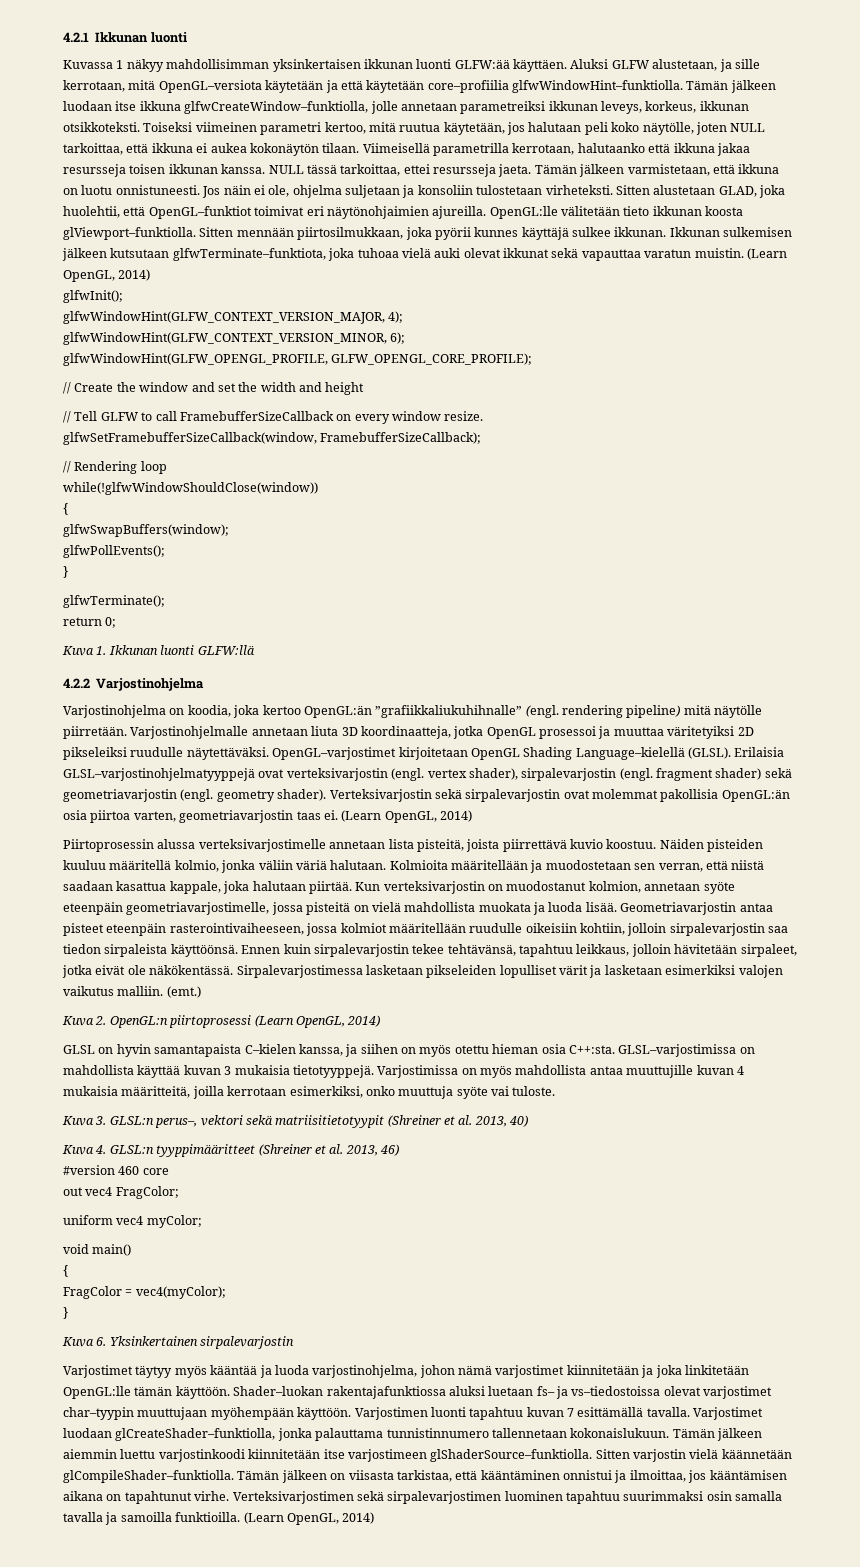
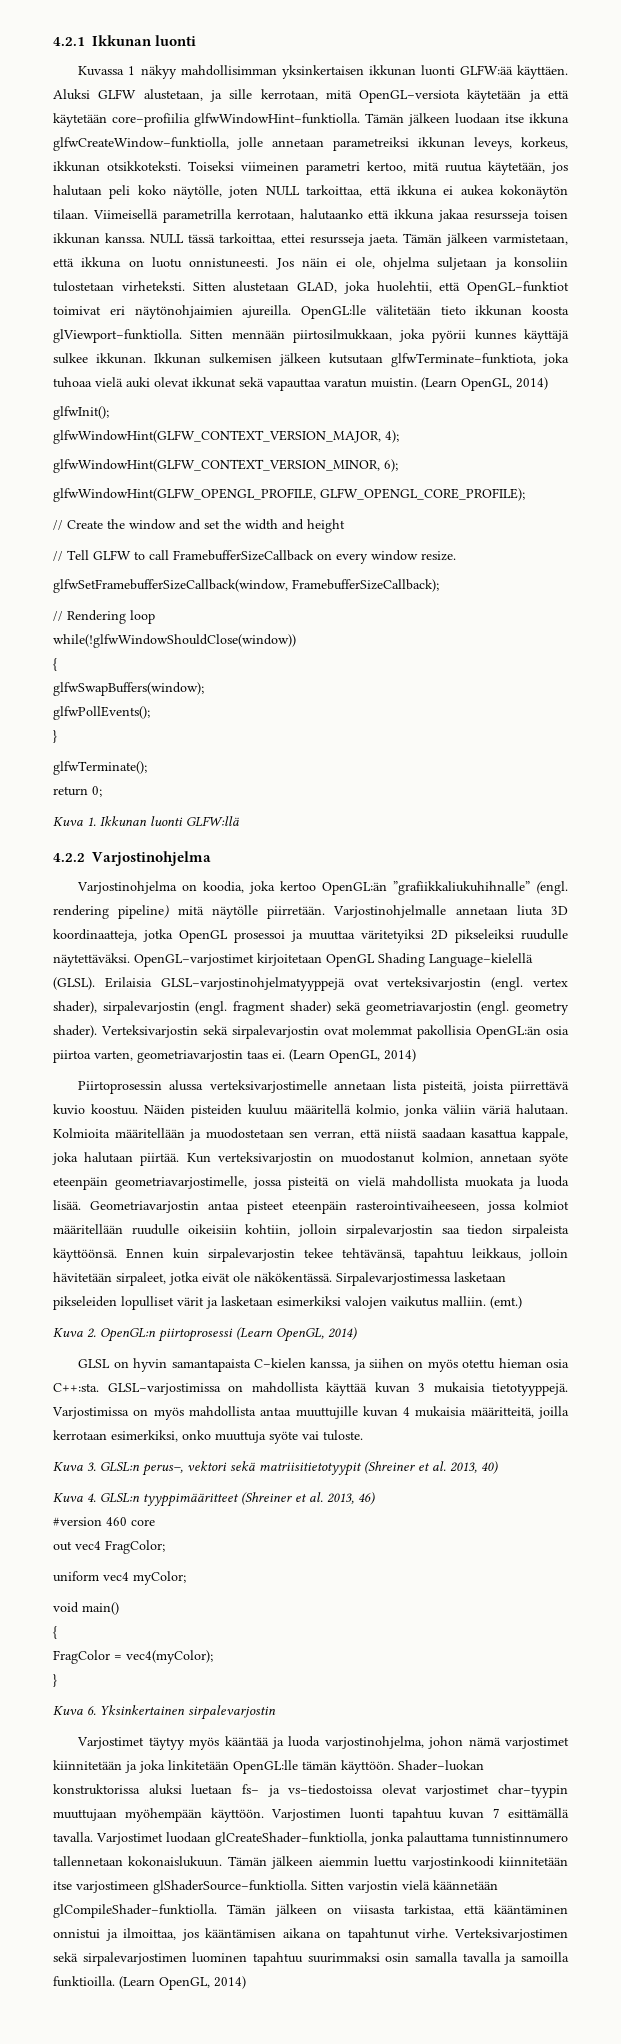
[326,1386,446,1399] rakentajafunktiossa -> [53,1784,140,1795] konstruktorissa

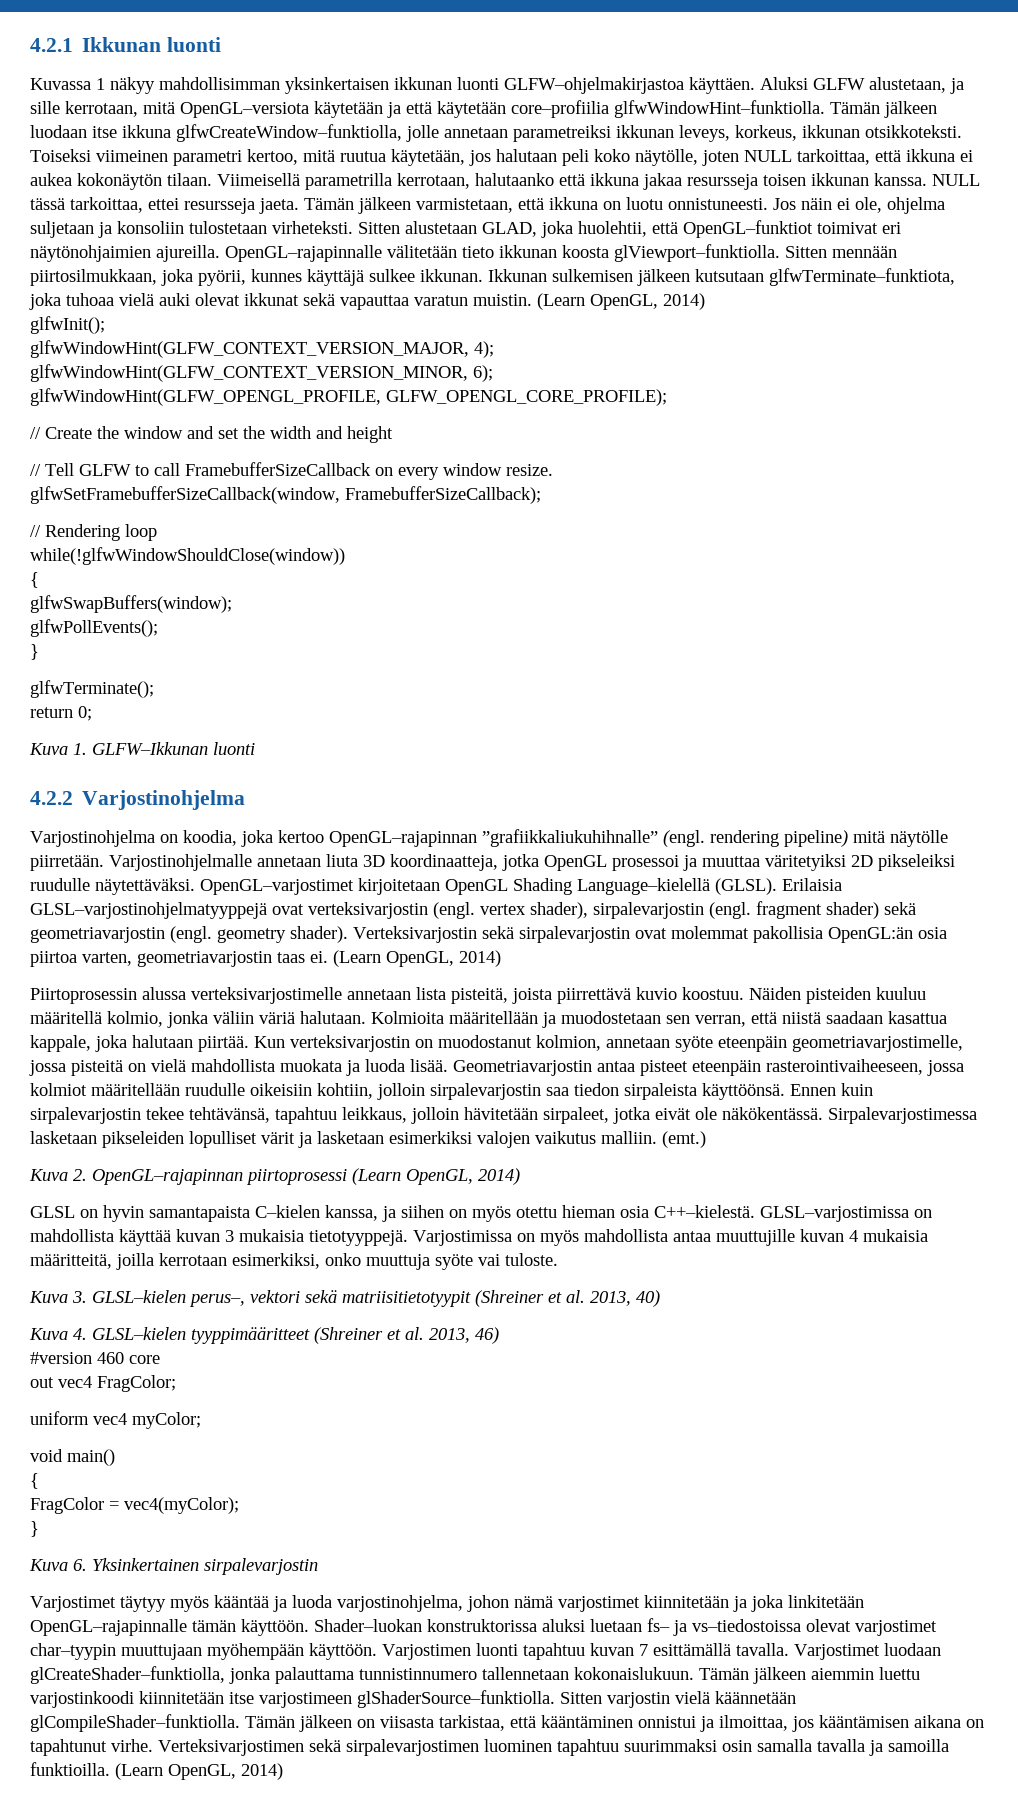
[459,65,513,75] GLFW:ää -> [504,77,684,94] GLFW–ohjelmakirjastoa
[301,305,366,319] OpenGL:lle -> [225,245,382,262] OpenGL–rajapinnalle
[432,330,467,343] pyörii -> [198,270,246,286] pyörii,
[100,816,239,827] Ikkunan luonti GLFW:llä -> [92,742,255,755] GLFW–Ikkunan luonti
[322,882,388,895] OpenGL:än -> [329,831,477,847] OpenGL–rajapinnan
[100,1328,156,1342] OpenGL:n -> [92,1169,243,1185] OpenGL–rajapinnan
[53,1383,99,1392] C++:sta. -> [654,1205,755,1218] C++–kielestä.
[100,1462,140,1472] GLSL:n -> [92,1290,186,1303] GLSL–kielen
[100,1493,140,1503] GLSL:n -> [92,1327,186,1340] GLSL–kielen
[233,1760,298,1774] OpenGL:lle -> [30,1619,187,1636] OpenGL–rajapinnalle

